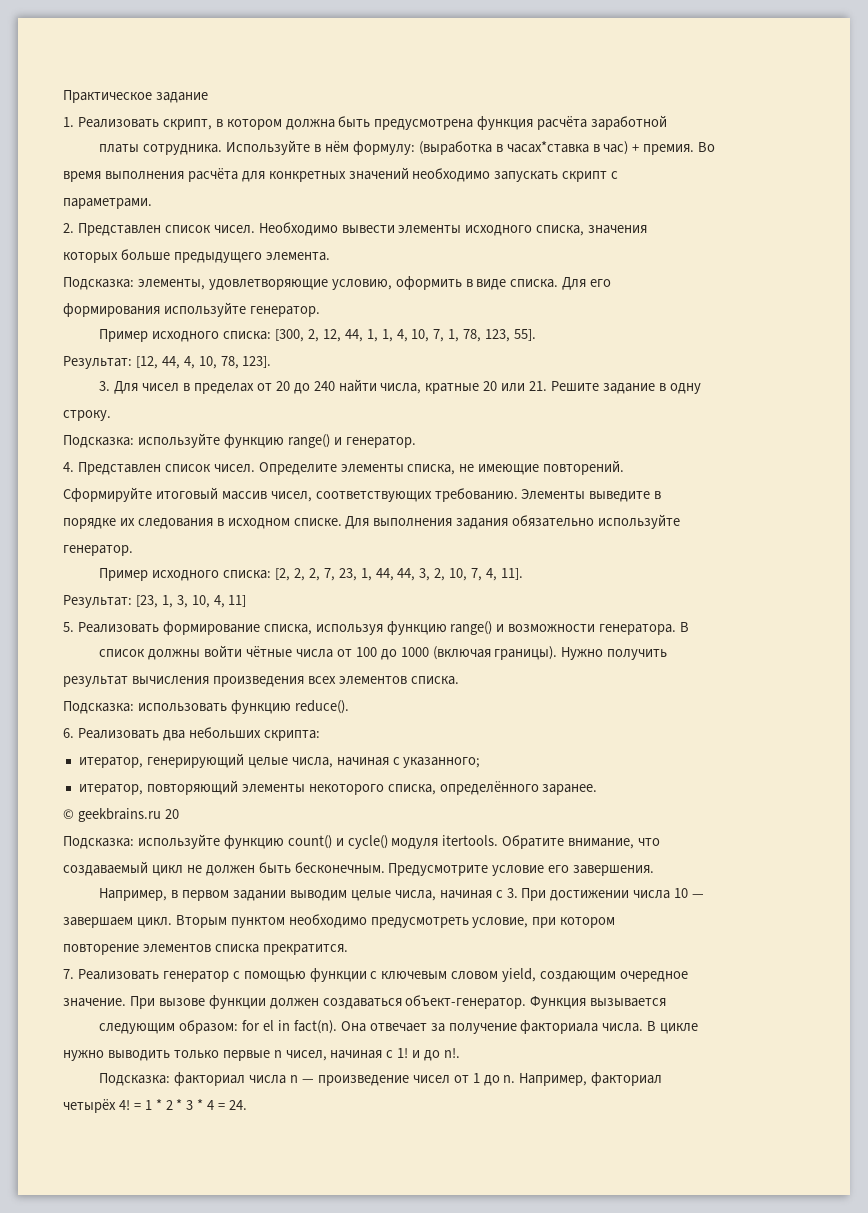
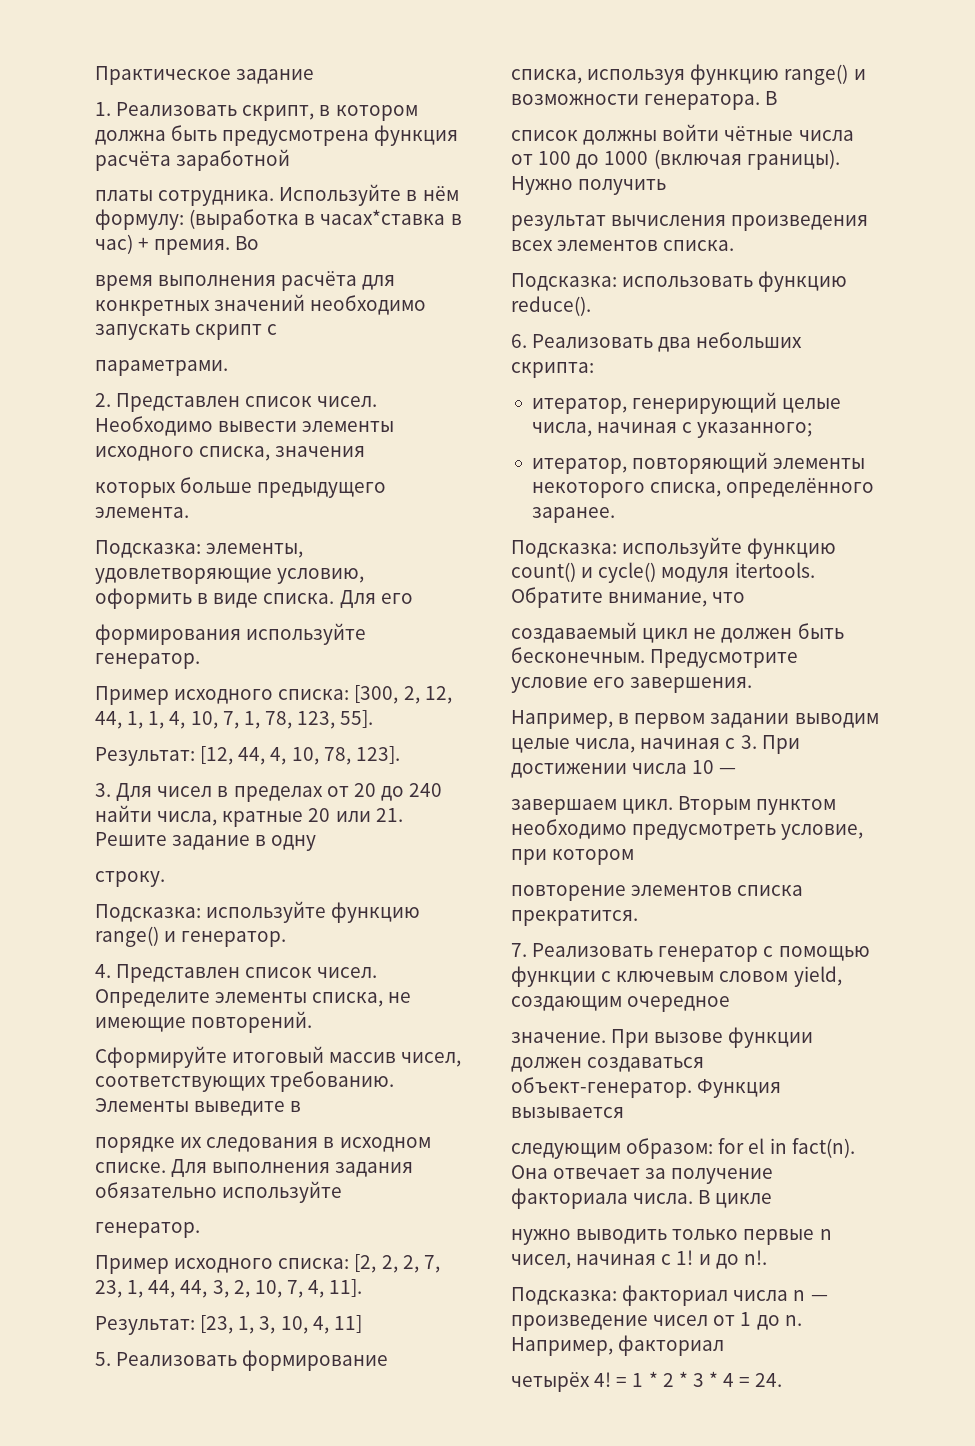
[63,808,179,822] // © geekbrains.ru 20 -> (615, 515) none

